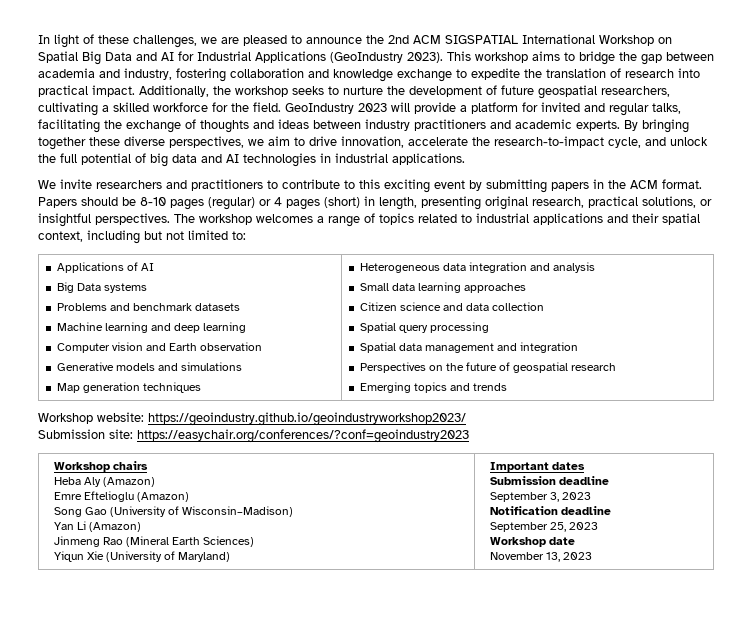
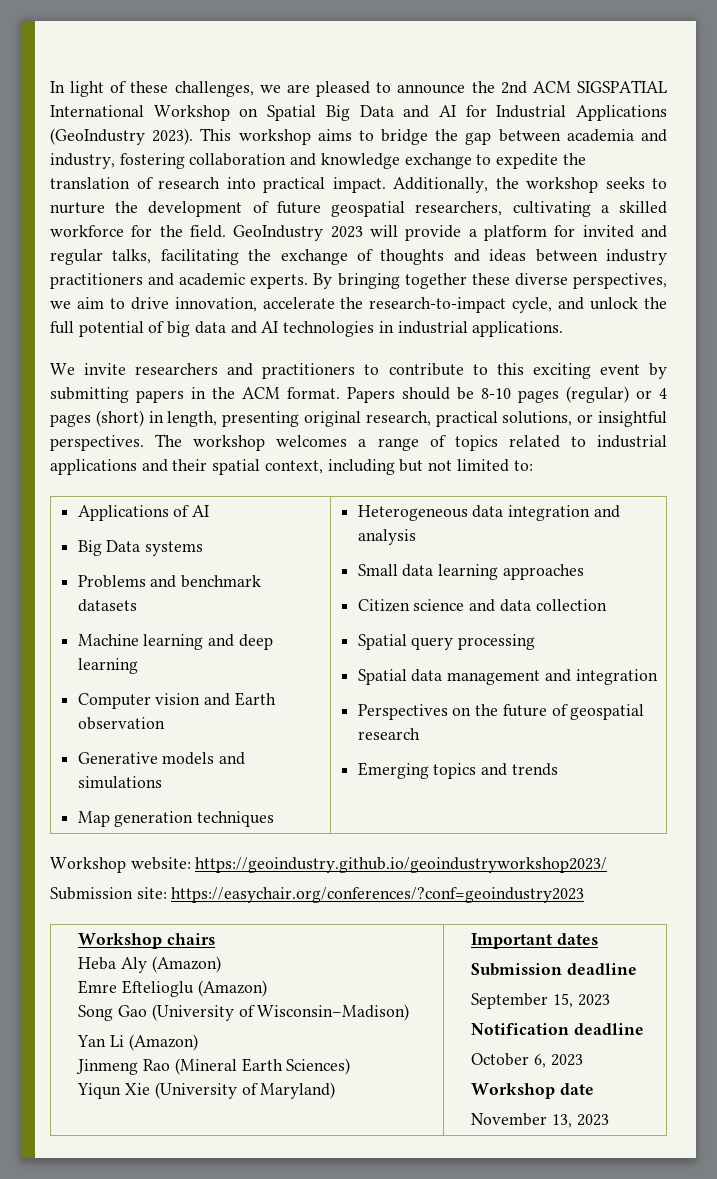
[550,492,560,502] 3, -> [553,993,574,1008] 15,
[490,522,567,532] September 25, -> [471,1053,547,1068] October 6,

